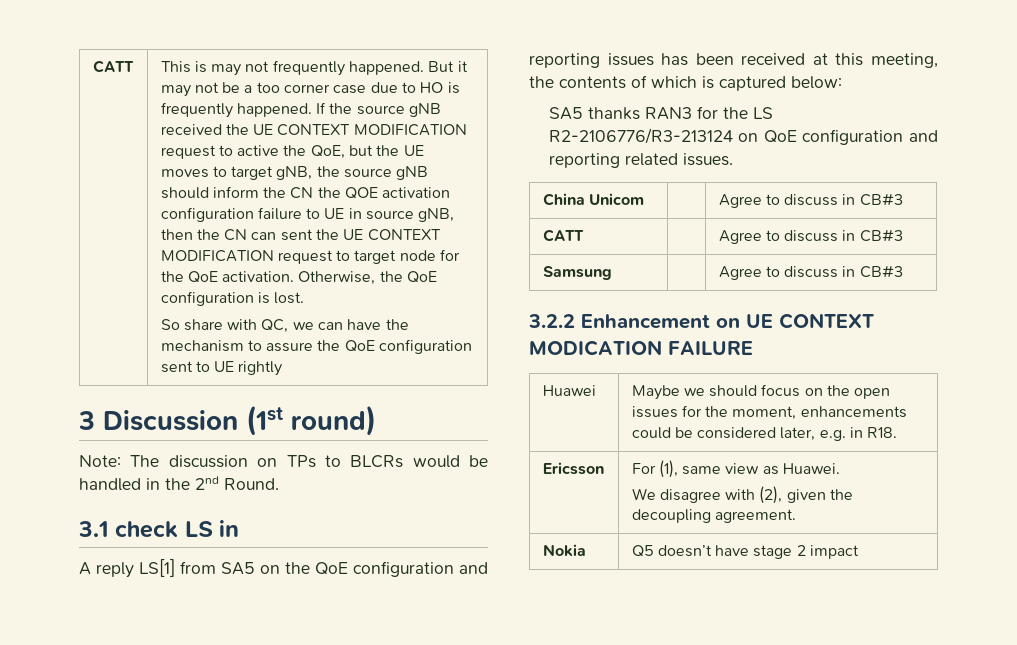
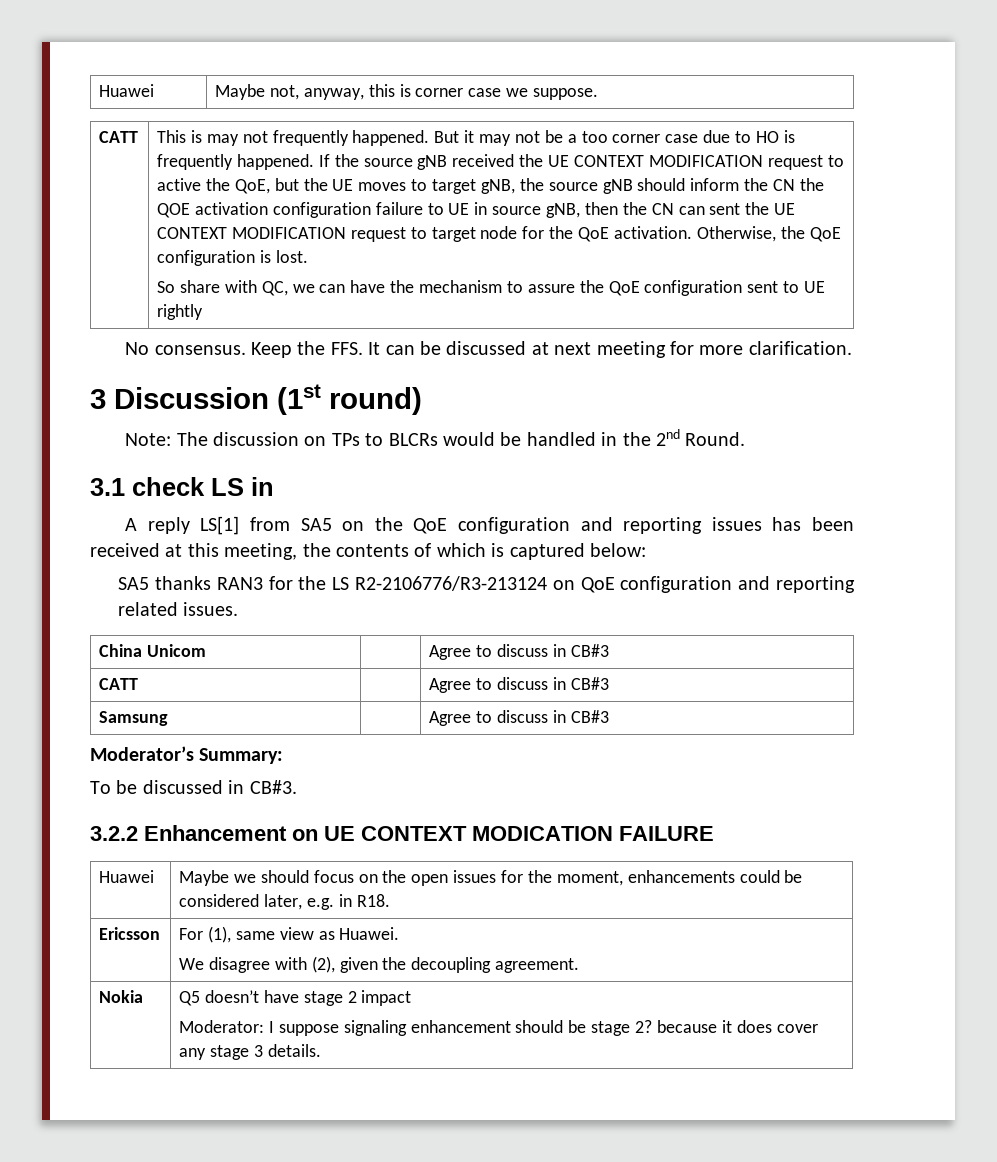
(92, 66) none -> [99,84,155,97] [215,84,599,100] Huawei | Maybe not, anyway, this is corner case we suppose. //
(283, 368) none -> [125,341,852,358] // No consensus. Keep the FFS. It can be discussed at next meeting for more clarification.
(903, 271) none -> [90,746,284,764] [90,780,297,794] // Moderator’s Summary: // To be discussed in CB#3.
(860, 552) none -> [179,1020,818,1036] [179,1044,321,1060] // Moderator: I suppose signaling enhancement should be stage 2? because it does cover any stage 3 details.

